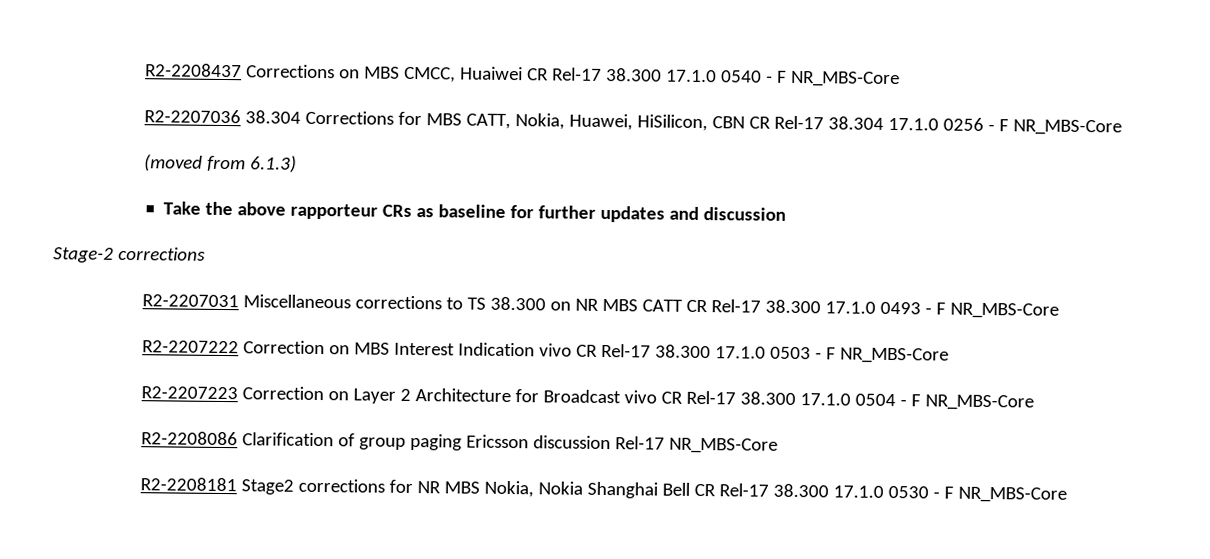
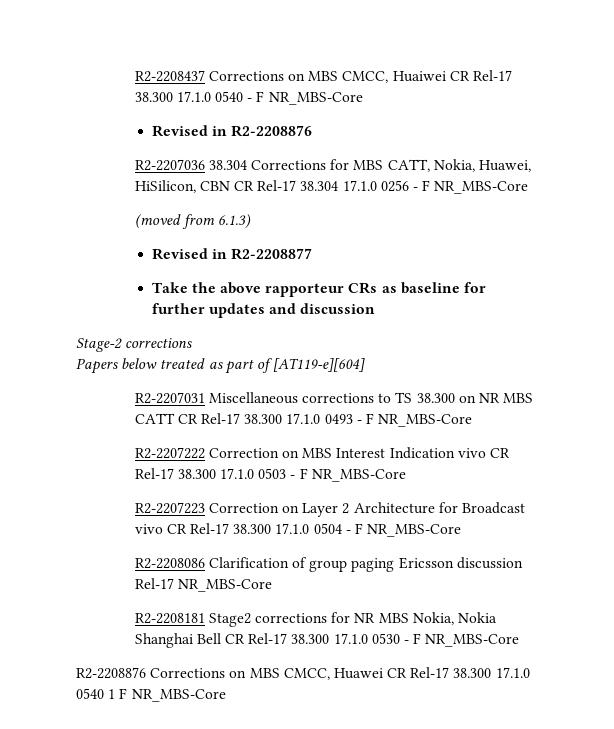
(900, 79) none -> [151,125,313,137] // Revised in R2-2208876
(297, 164) none -> [151,248,313,260] // Revised in R2-2208877
(206, 253) none -> [76,358,366,374] // Papers below treated as part of [AT119-e][604]
(1067, 494) none -> [76,667,530,680] [76,688,226,702] // R2-2208876 Corrections on MBS CMCC, Huawei CR Rel-17 38.300 17.1.0 0540 1 F NR_MBS-Core

